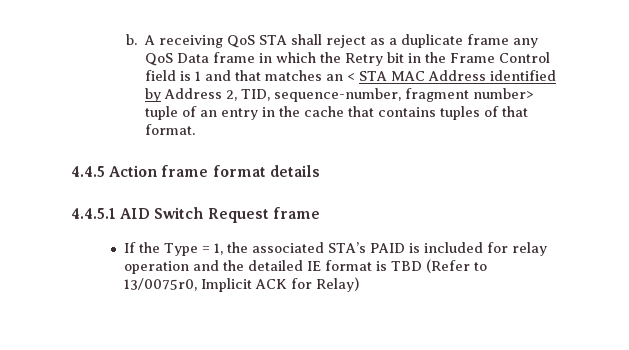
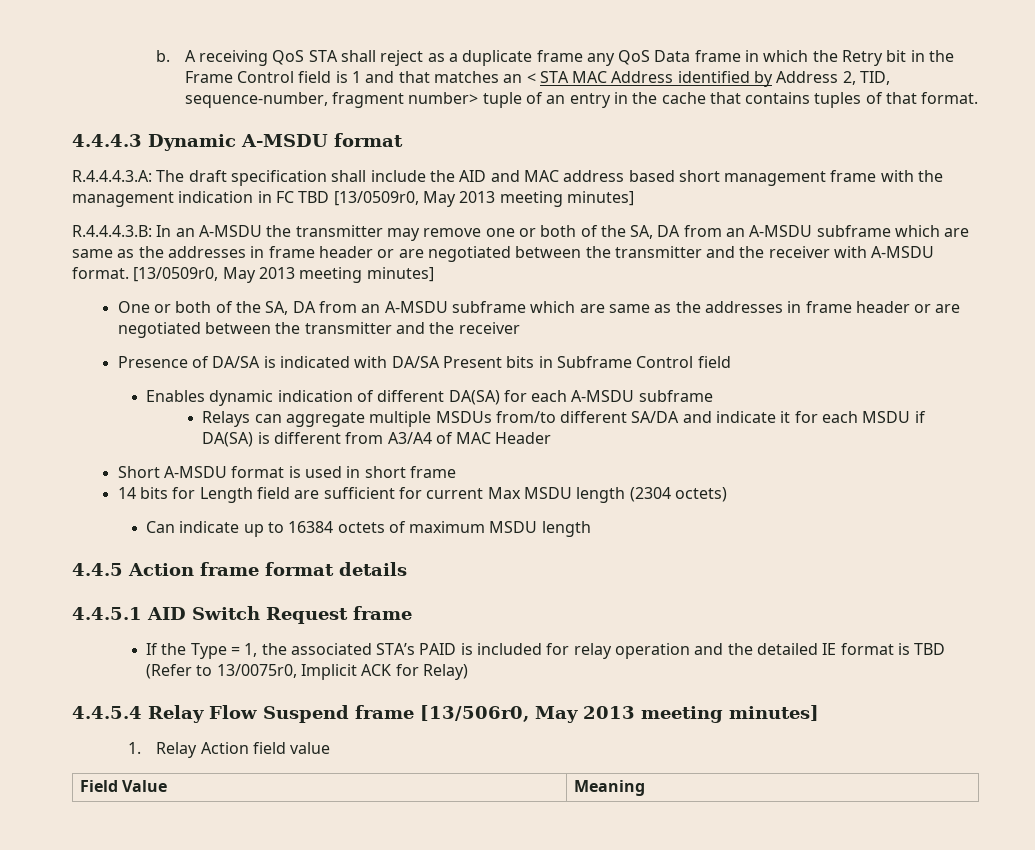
(195, 129) none -> [72,133,403,151] [72,170,944,186] [72,191,634,207] [72,225,970,241] [72,246,935,262] [72,267,434,283] [117,301,961,315] [117,322,520,338] [117,356,731,368] [145,390,713,406] [202,411,926,427] [202,432,552,447] [117,466,457,478] [117,487,727,503] [145,521,591,537] // 4.4.4.3 Dynamic A-MSDU format // R.4.4.4.3.A: The draft specification shall include the AID and MAC address based short management frame with the management indication in FC TBD [13/0509r0, May 2013 meeting minutes] // R.4.4.4.3.B: In an A-MSDU the transmitter may remove one or both of the SA, DA from an A-MSDU subframe which are same as the addresses in frame header or are negotiated between the transmitter and the receiver with A-MSDU format. [13/0509r0, May 2013 meeting minutes] // One or both of the SA, DA from an A-MSDU subframe which are same as the addresses in frame header or are negotiated between the transmitter and the receiver // Presence of DA/SA is indicated with DA/SA Present bits in Subframe Control field // Enables dynamic indication of different DA(SA) for each A-MSDU subframe // Relays can aggregate multiple MSDUs from/to different SA/DA and indicate it for each MSDU if DA(SA) is different from A3/A4 of MAC Header // Short A-MSDU format is used in short frame // 14 bits for Length field are sufficient for current Max MSDU length (2304 octets) // Can indicate up to 16384 octets of maximum MSDU length
(359, 284) none -> [72,705,819,723] [128,742,331,758] [80,780,168,792] [574,780,646,796] // 4.4.5.4 Relay Flow Suspend frame [13/506r0, May 2013 meeting minutes] // 1. Relay Action field value // Field Value | Meaning

